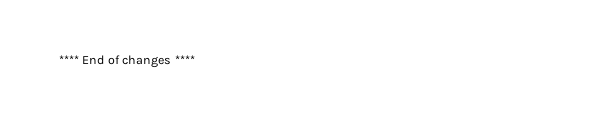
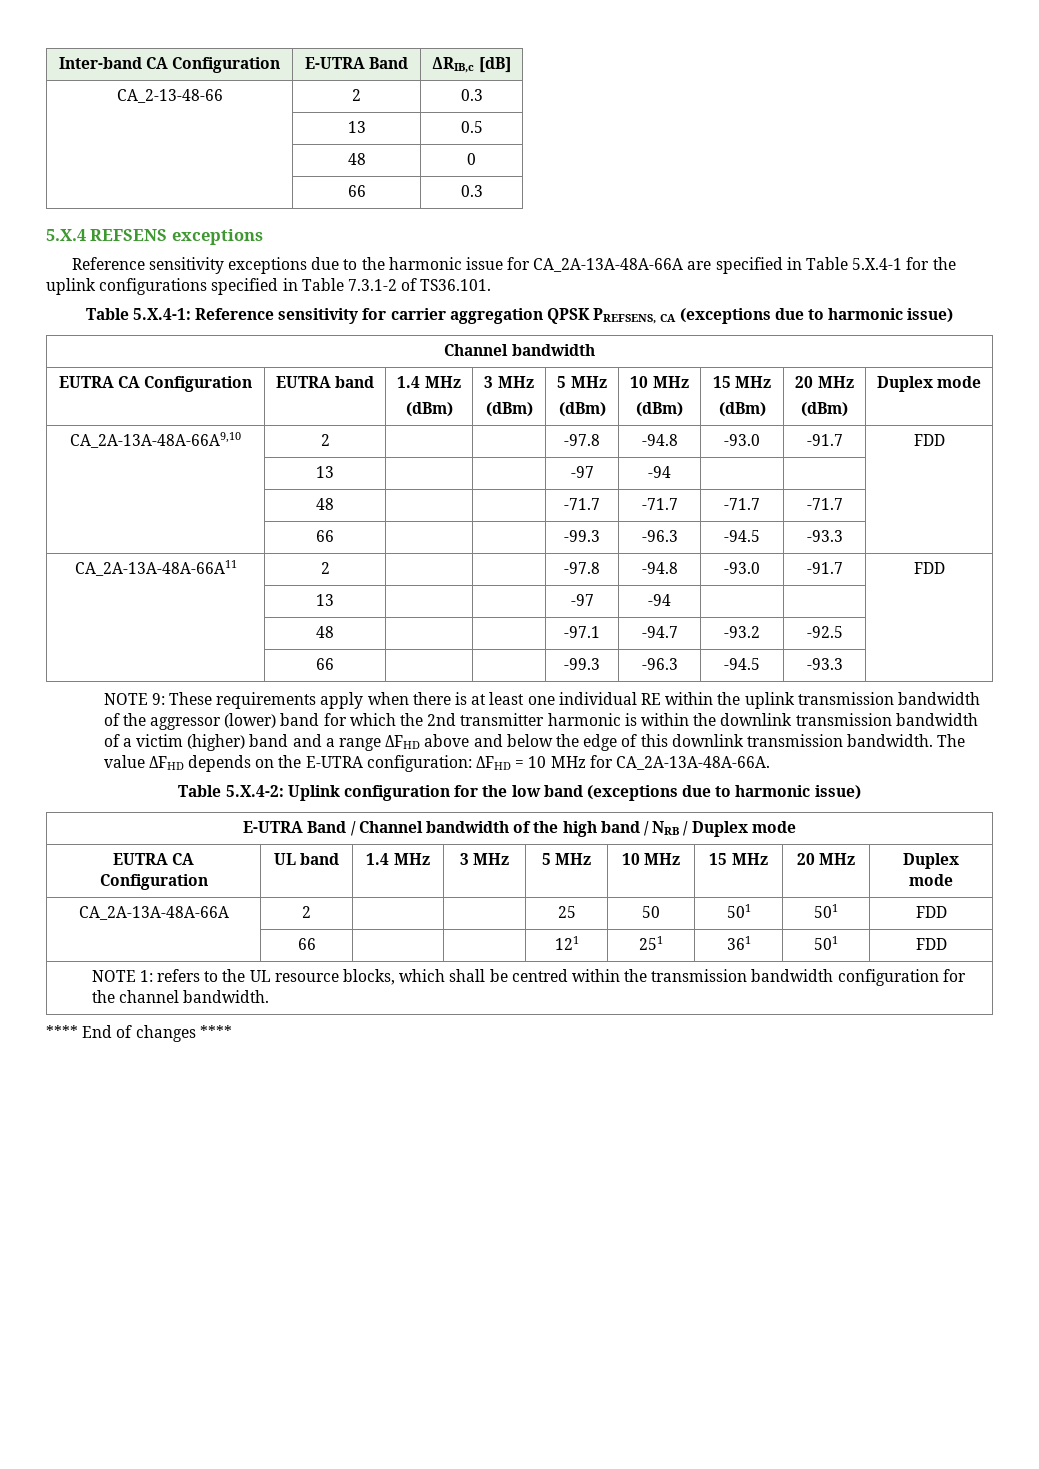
(59, 59) none -> [58,57,281,73] [304,57,409,69] [432,57,511,73] [116,89,223,103] [352,89,361,101] [460,89,483,101] [347,121,366,133] [460,121,483,133] [347,153,366,165] [467,153,476,165] [347,185,366,197] [460,185,483,197] [46,229,263,245] [71,257,956,274] [46,278,492,295] [85,308,954,324] [444,344,595,356] [58,376,253,392] [275,376,375,388] [397,376,461,388] [405,402,453,417] [484,376,534,388] [485,402,533,417] [557,376,607,388] [558,402,606,417] [630,376,689,388] [636,402,683,417] [712,376,772,388] [718,402,766,417] [795,376,854,388] [801,402,848,417] [876,376,982,392] [70,432,241,448] [320,434,330,446] [564,434,600,446] [641,434,678,446] [724,434,760,446] [806,434,843,446] [913,434,945,446] [316,466,334,478] [570,466,594,478] [648,466,671,478] [316,498,334,510] [564,498,600,510] [641,498,678,510] [724,498,760,510] [806,498,843,510] [316,530,334,542] [564,530,600,542] [641,530,678,542] [724,530,760,542] [806,530,843,542] [74,560,237,576] [320,562,330,574] [564,562,600,574] [641,562,678,574] [724,562,760,574] [806,562,843,574] [913,562,945,574] [316,594,334,606] [570,594,594,606] [648,594,671,606] [316,626,334,638] [564,626,600,638] [641,626,678,638] [724,626,760,638] [806,626,843,638] [316,658,334,670] [564,658,600,670] [641,658,678,670] [724,658,760,670] [806,658,843,670] [103,692,980,709] [103,713,978,730] [103,734,966,751] [103,755,770,772] [178,785,861,801] [243,821,796,837] [112,853,195,865] [99,874,208,890] [273,853,340,865] [366,853,430,865] [459,853,510,865] [541,853,592,865] [621,853,681,865] [709,853,768,865] [796,853,856,865] [903,853,959,869] [909,874,953,886] [78,906,229,920] [302,906,311,918] [557,906,576,918] [642,906,660,918] [726,904,751,918] [814,904,838,918] [915,906,947,918] [297,938,316,950] [554,936,579,950] [639,936,663,950] [726,936,751,950] [814,936,838,950] [915,938,947,950] [91,969,966,986] [91,990,270,1003] Inter-band CA Configuration | E-UTRA Band | ΔRIB,c [dB] // CA_2-13-48-66 | 2 | 0.3 // | 13 | 0.5 // | 48 | 0 // | 66 | 0.3 // 5.X.4 REFSENS exceptions // Reference sensitivity exceptions due to the harmonic issue for CA_2A-13A-48A-66A are specified in Table 5.X.4-1 for the uplink configurations specified in Table 7.3.1-2 of TS36.101. // Table 5.X.4-1: Reference sensitivity for carrier aggregation QPSK PREFSENS, CA (exceptions due to harmonic issue) // Channel bandwidth // EUTRA CA Configuration | EUTRA band | 1.4 MHz // (dBm) | 3 MHz // (dBm) | 5 MHz // (dBm) | 10 MHz // (dBm) | 15 MHz // (dBm) | 20 MHz // (dBm) | Duplex mode // CA_2A-13A-48A-66A9,10 | 2 | | | -97.8 | -94.8 | -93.0 | -91.7 | FDD // | 13 | | | -97 | -94 | | | // | 48 | | | -71.7 | -71.7 | -71.7 | -71.7 | // | 66 | | | -99.3 | -96.3 | -94.5 | -93.3 | // CA_2A-13A-48A-66A11 | 2 | | | -97.8 | -94.8 | -93.0 | -91.7 | FDD // | 13 | | | -97 | -94 | | | // | 48 | | | -97.1 | -94.7 | -93.2 | -92.5 | // | 66 | | | -99.3 | -96.3 | -94.5 | -93.3 | // NOTE 9: These requirements apply when there is at least one individual RE within the uplink transmission bandwidth of the aggressor (lower) band for which the 2nd transmitter harmonic is within the downlink transmission bandwidth of a victim (higher) band and a range ΔFHD above and below the edge of this downlink transmission bandwidth. The value ΔFHD depends on the E-UTRA configuration: ΔFHD = 10 MHz for CA_2A-13A-48A-66A. // Table 5.X.4-2: Uplink configuration for the low band (exceptions due to harmonic issue) // E-UTRA Band / Channel bandwidth of the high band / NRB / Duplex mode // EUTRA CA Configuration | UL band | 1.4 MHz | 3 MHz | 5 MHz | 10 MHz | 15 MHz | 20 MHz | Duplex mode // CA_2A-13A-48A-66A | 2 | | | 25 | 50 | 501 | 501 | FDD // | 66 | | | 121 | 251 | 361 | 501 | FDD // NOTE 1: refers to the UL resource blocks, which shall be centred within the transmission bandwidth configuration for the channel bandwidth. //

